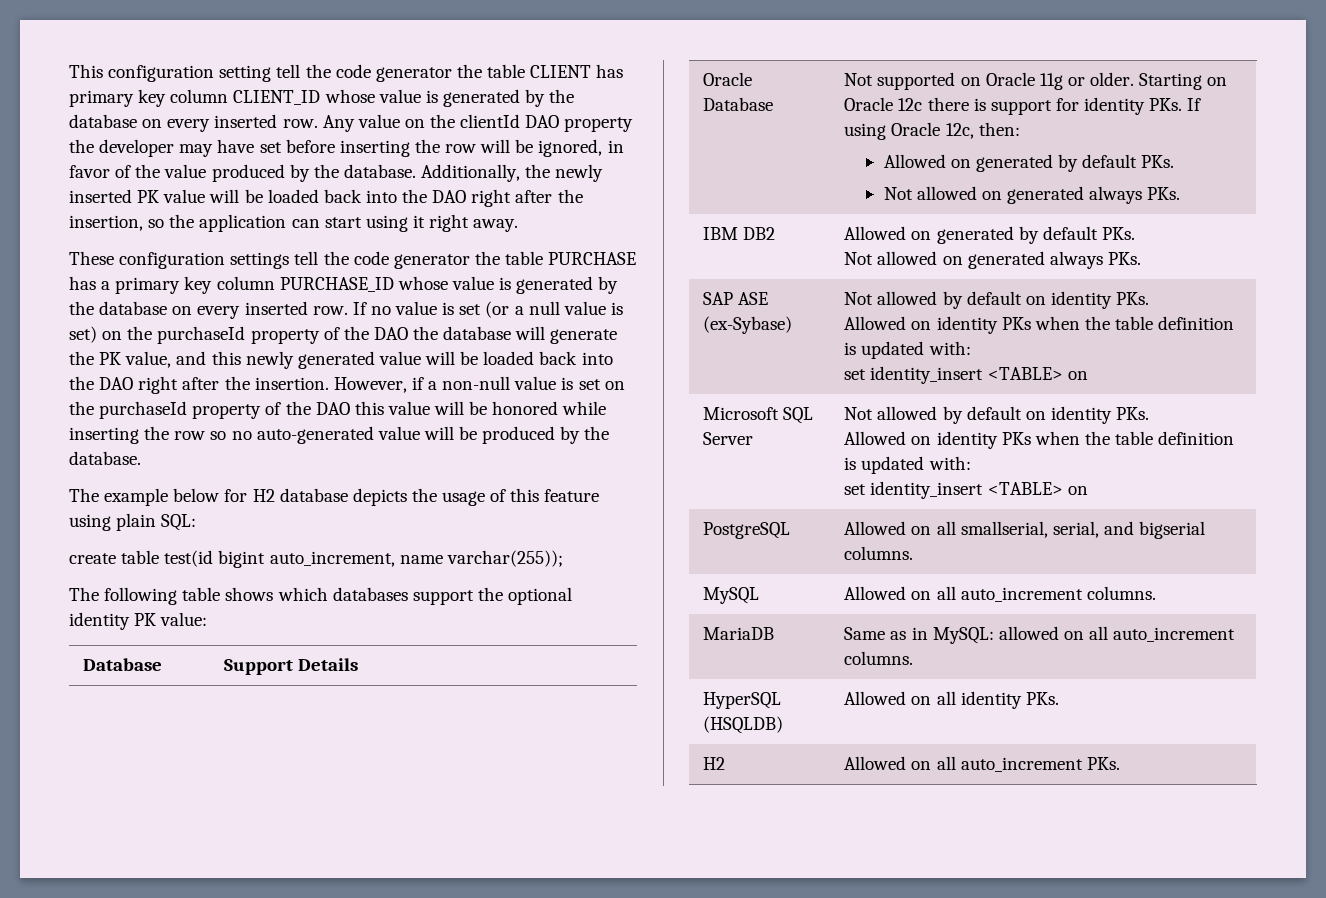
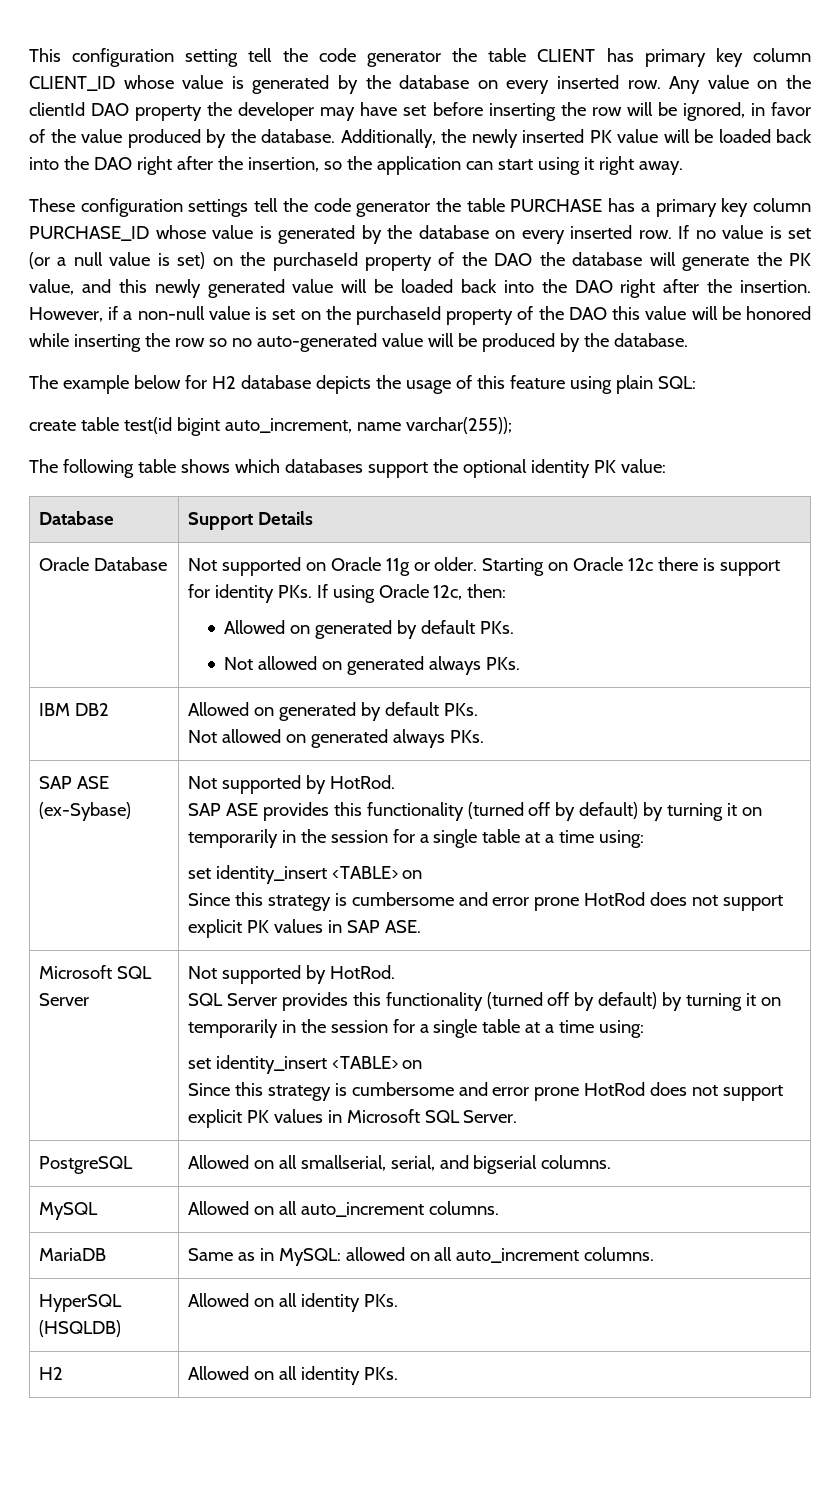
[877,291,1150,309] [844,316,1235,334] [844,341,971,359] [844,366,1088,384] [703,407,814,424] [703,432,754,445] [844,406,1150,424] [844,431,1235,449] [844,456,971,474] [844,481,1088,499] allowed by default on identity PKs. // Allowed on identity PKs when the table definition is updated with: // set identity_insert <TABLE> on // Microsoft SQL Server | Not allowed by default on identity PKs. // Allowed on identity PKs when the table definition is updated with: // set identity_insert <TABLE> on -> [221,775,395,794] [187,802,763,821] [187,829,645,848] [187,865,423,884] [187,892,784,911] [187,919,421,938] [38,965,152,979] [38,993,89,1006] [187,965,395,984] [187,992,782,1011] [187,1019,645,1038] [187,1055,423,1074] [187,1082,784,1101] [187,1109,518,1128] supported by HotRod. // SAP ASE provides this functionality (turned off by default) by turning it on temporarily in the session for a single table at a time using: // set identity_insert <TABLE> on // Since this strategy is cumbersome and error prone HotRod does not support explicit PK values in SAP ASE. // Microsoft SQL Server | Not supported by HotRod. // SQL Server provides this functionality (turned off by default) by turning it on temporarily in the session for a single table at a time using: // set identity_insert <TABLE> on // Since this strategy is cumbersome and error prone HotRod does not support explicit PK values in Microsoft SQL Server.
[960,757,1083,772] auto_increment -> [300,1366,360,1385] identity

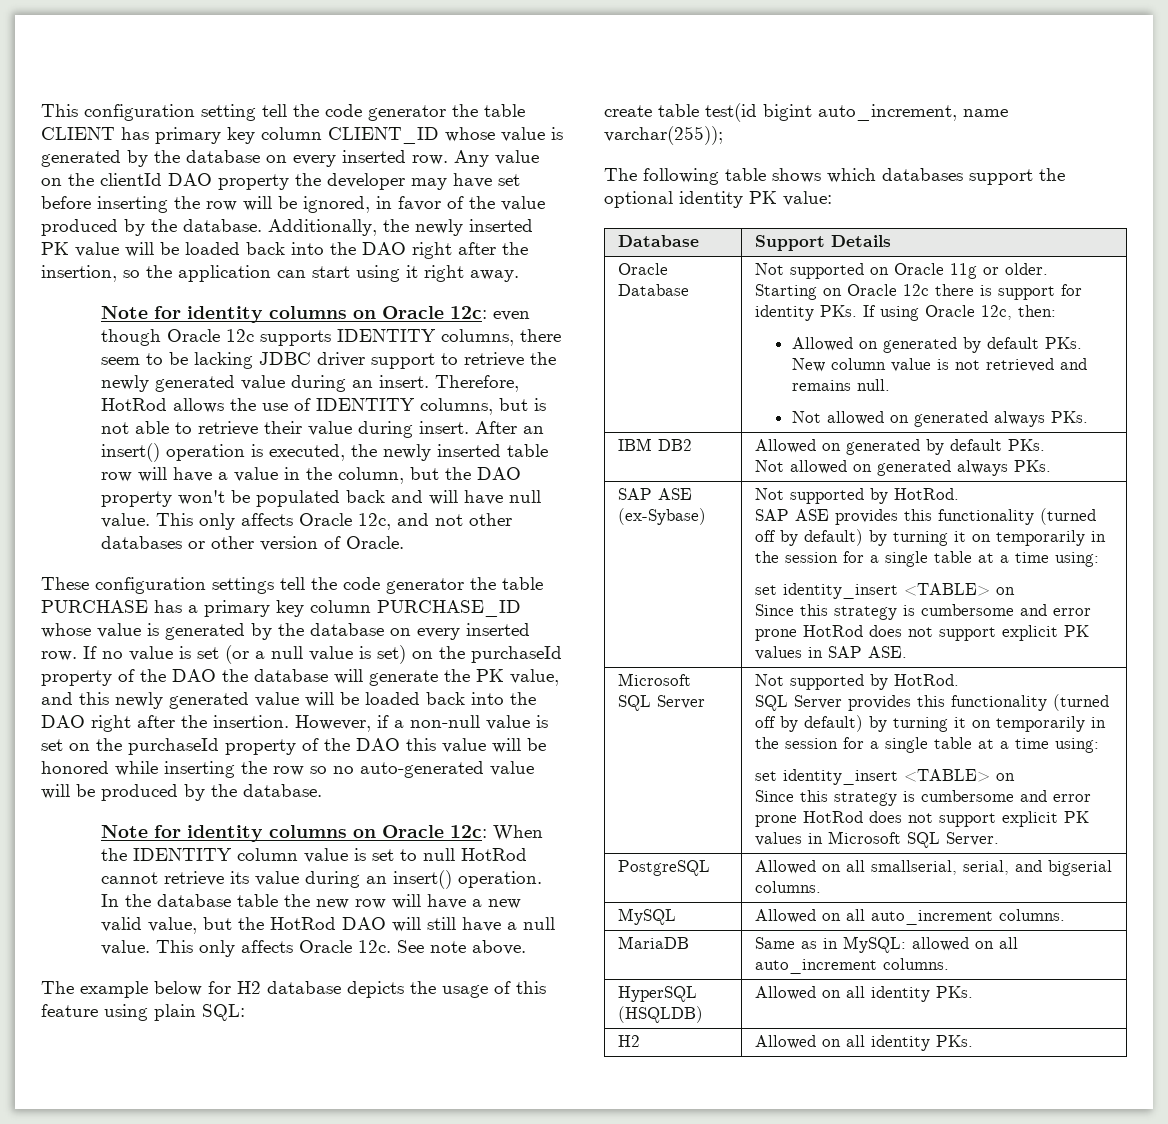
(683, 168) none -> [100,306,530,323] [100,329,561,346] [100,352,556,369] [100,375,519,392] [100,398,546,415] [100,421,544,438] [100,443,548,462] [100,467,521,484] [100,490,541,507] [100,513,512,530] [100,536,404,551] // Note for identity columns on Oracle 12c: even though Oracle 12c supports IDENTITY columns, there seem to be lacking JDBC driver support to retrieve the newly generated value during an insert. Therefore, HotRod allows the use of IDENTITY columns, but is not able to retrieve their value during insert. After an insert() operation is executed, the newly inserted table row will have a value in the column, but the DAO property won't be populated back and will have null value. This only affects Oracle 12c, and not other databases or other version of Oracle.
(688, 340) none -> [100,825,543,842] [100,848,527,863] [100,870,542,889] [100,894,521,909] [100,917,555,934] [100,940,526,957] // Note for identity columns on Oracle 12c: When the IDENTITY column value is set to null HotRod cannot retrieve its value during an insert() operation. In the database table the new row will have a new valid value, but the HotRod DAO will still have a null value. This only affects Oracle 12c. See note above.
(515, 627) none -> [791,358,1087,372] [791,379,890,391] New column value is not retrieved and remains null.

